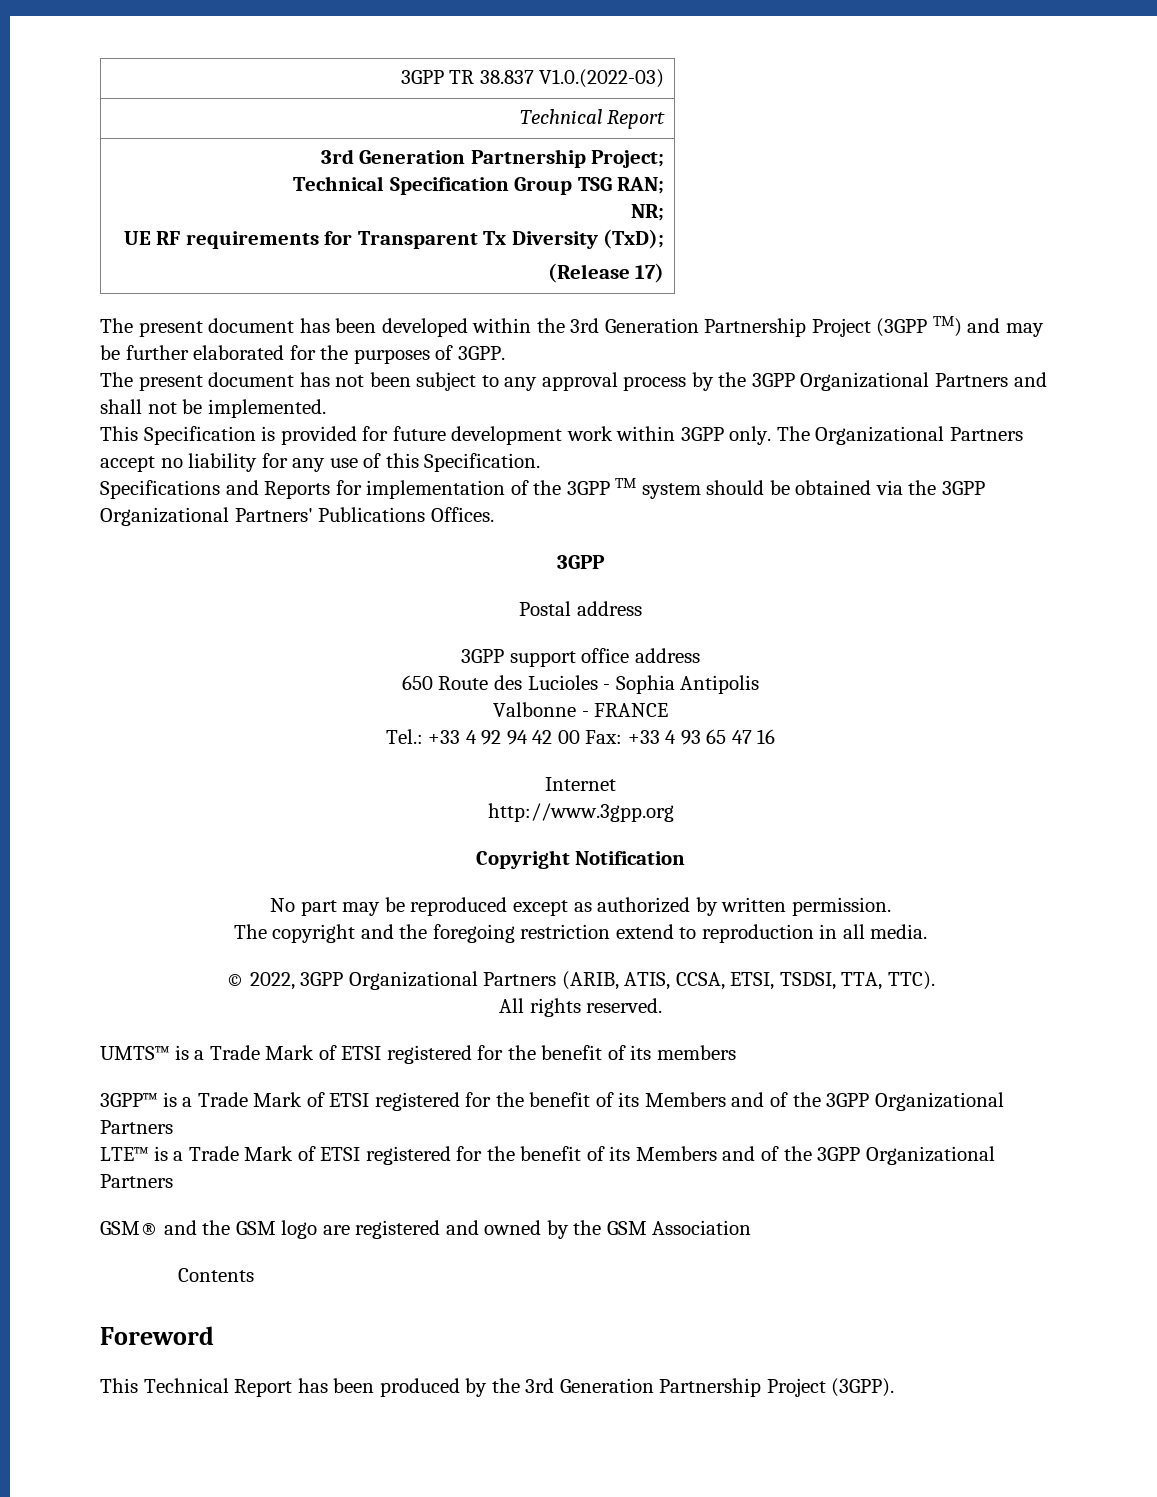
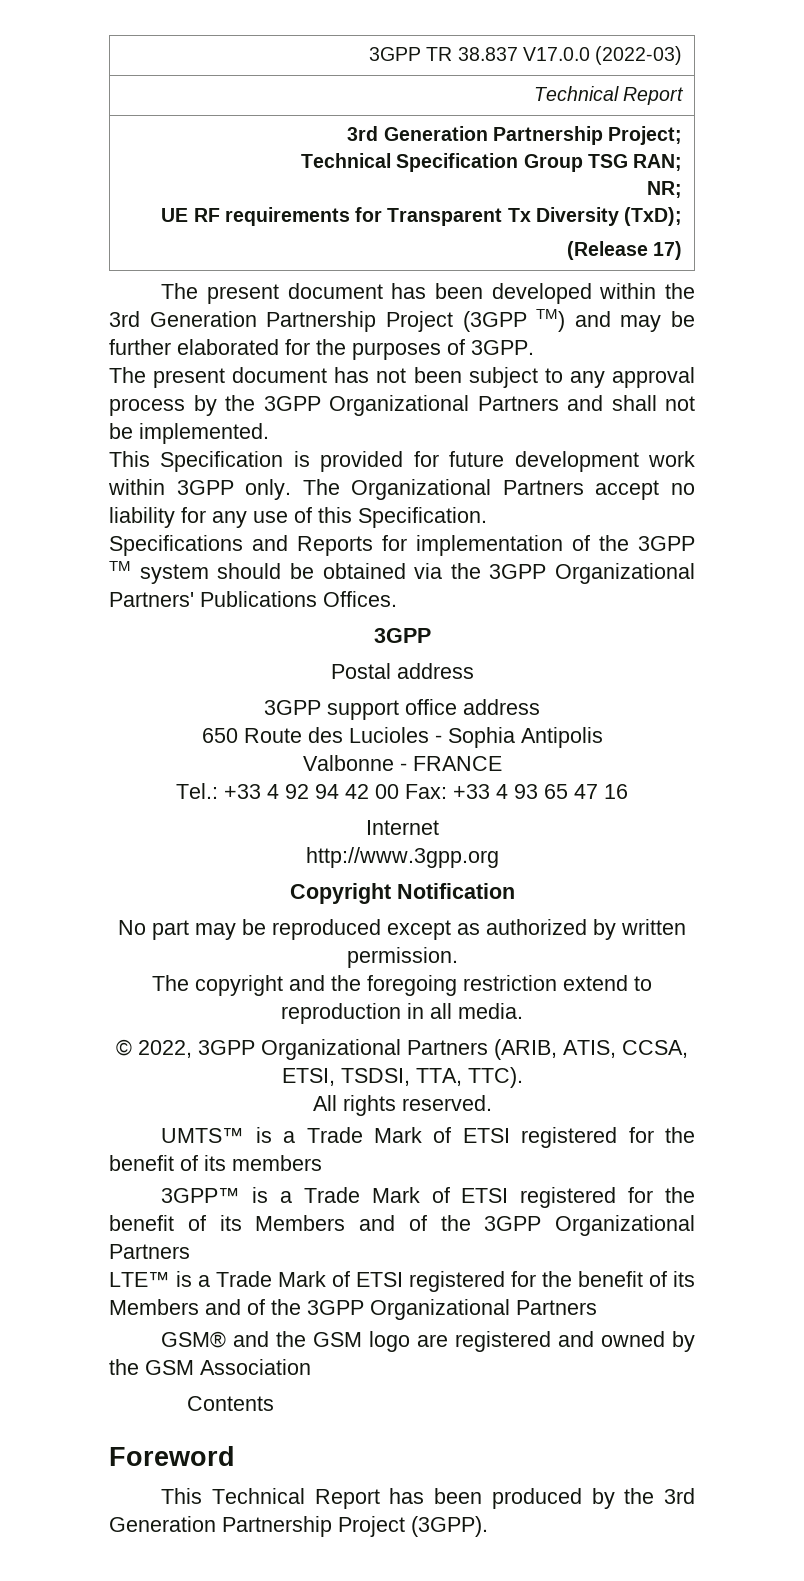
[539,69,665,88] V1.0.(2022-03) -> [523,46,683,65] V17.0.0 (2022-03)

